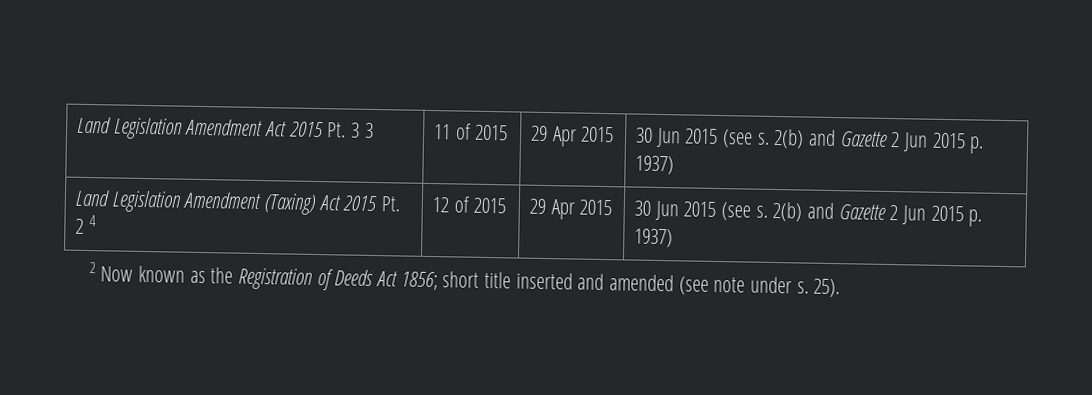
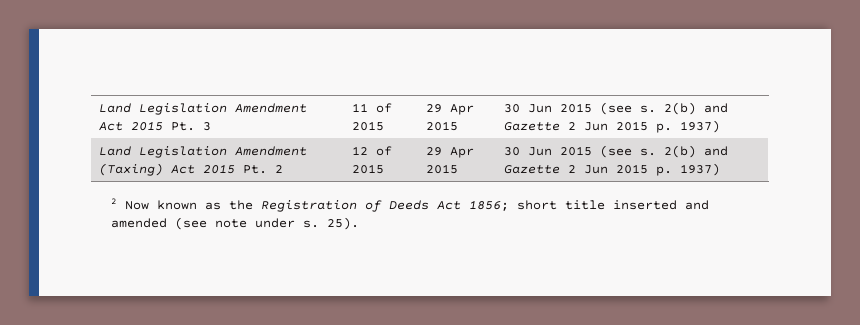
[364,122,374,138] 3 -> (212, 126) none
[88,215,96,227] 4 -> (284, 169) none

